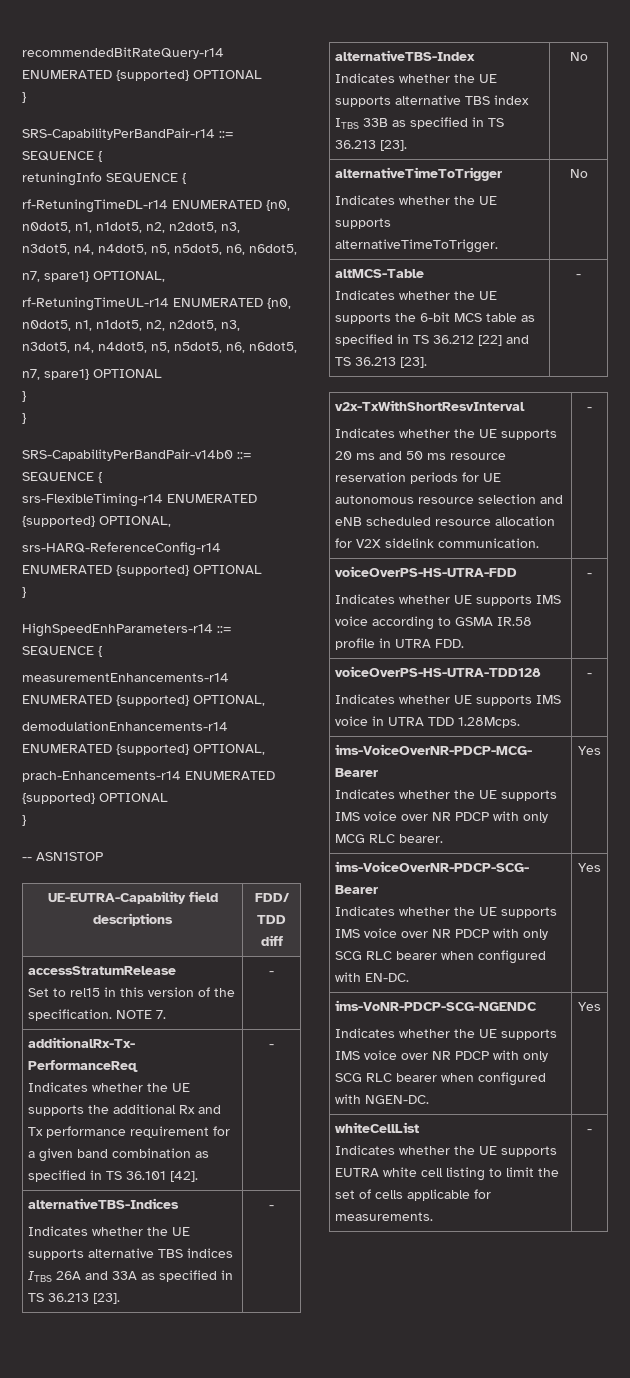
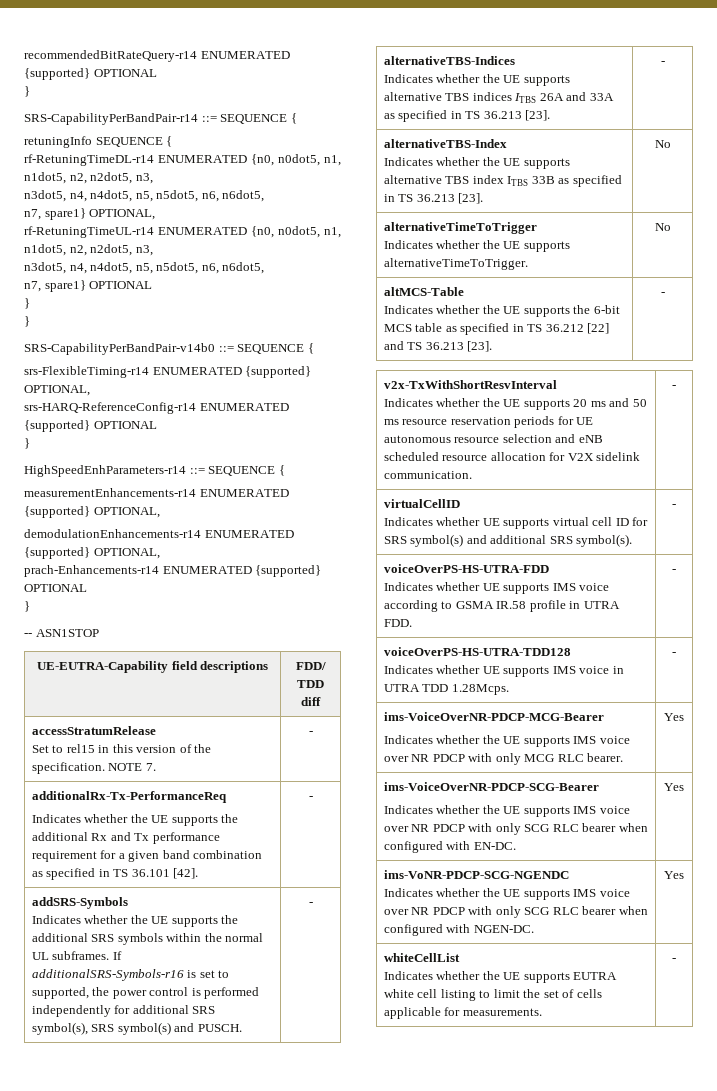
(274, 1046) none -> [31,897,128,909] [31,915,239,927] [31,933,264,945] [31,951,122,960] [31,969,230,981] [31,987,260,999] [31,1005,216,1017] [31,1022,242,1035] [308,902,313,906] // addSRS-Symbols // Indicates whether the UE supports the additional SRS symbols within the normal UL subframes. If additionalSRS-Symbols-r16 is set to supported, the power control is performed independently for additional SRS symbol(s), SRS symbol(s) and PUSCH. | -
(592, 409) none -> [383,499,460,508] [383,517,649,529] [383,534,633,547] [672,504,676,508] // virtualCellID // Indicates whether UE supports virtual cell ID for SRS symbol(s) and additional SRS symbol(s). | -

